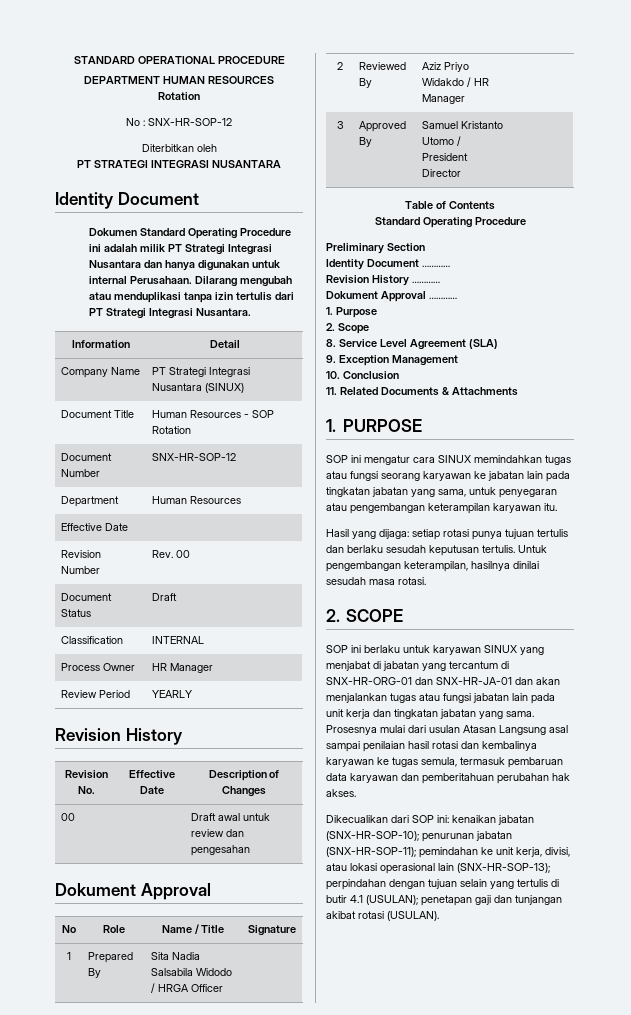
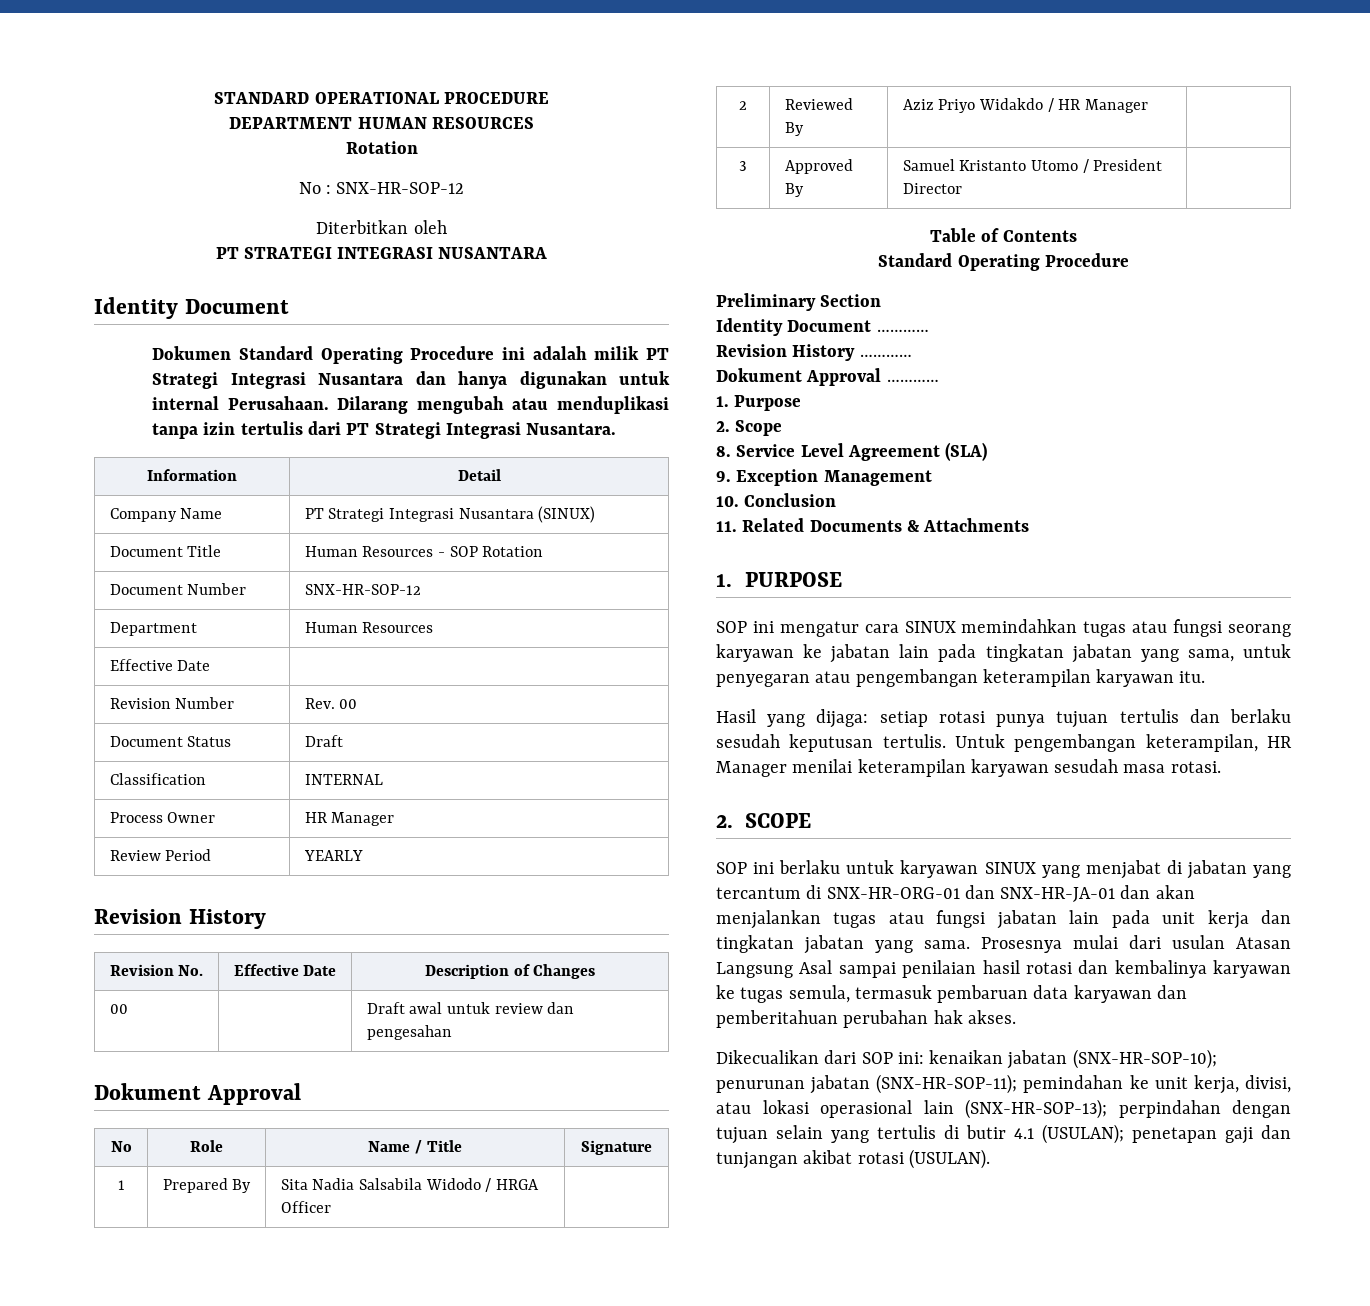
[471,561,539,571] hasilnya dinilai -> [1267,736,1292,748] [716,759,1049,777] HR Manager menilai keterampilan karyawan
[549,725,568,733] asal -> [799,960,833,974] Asal

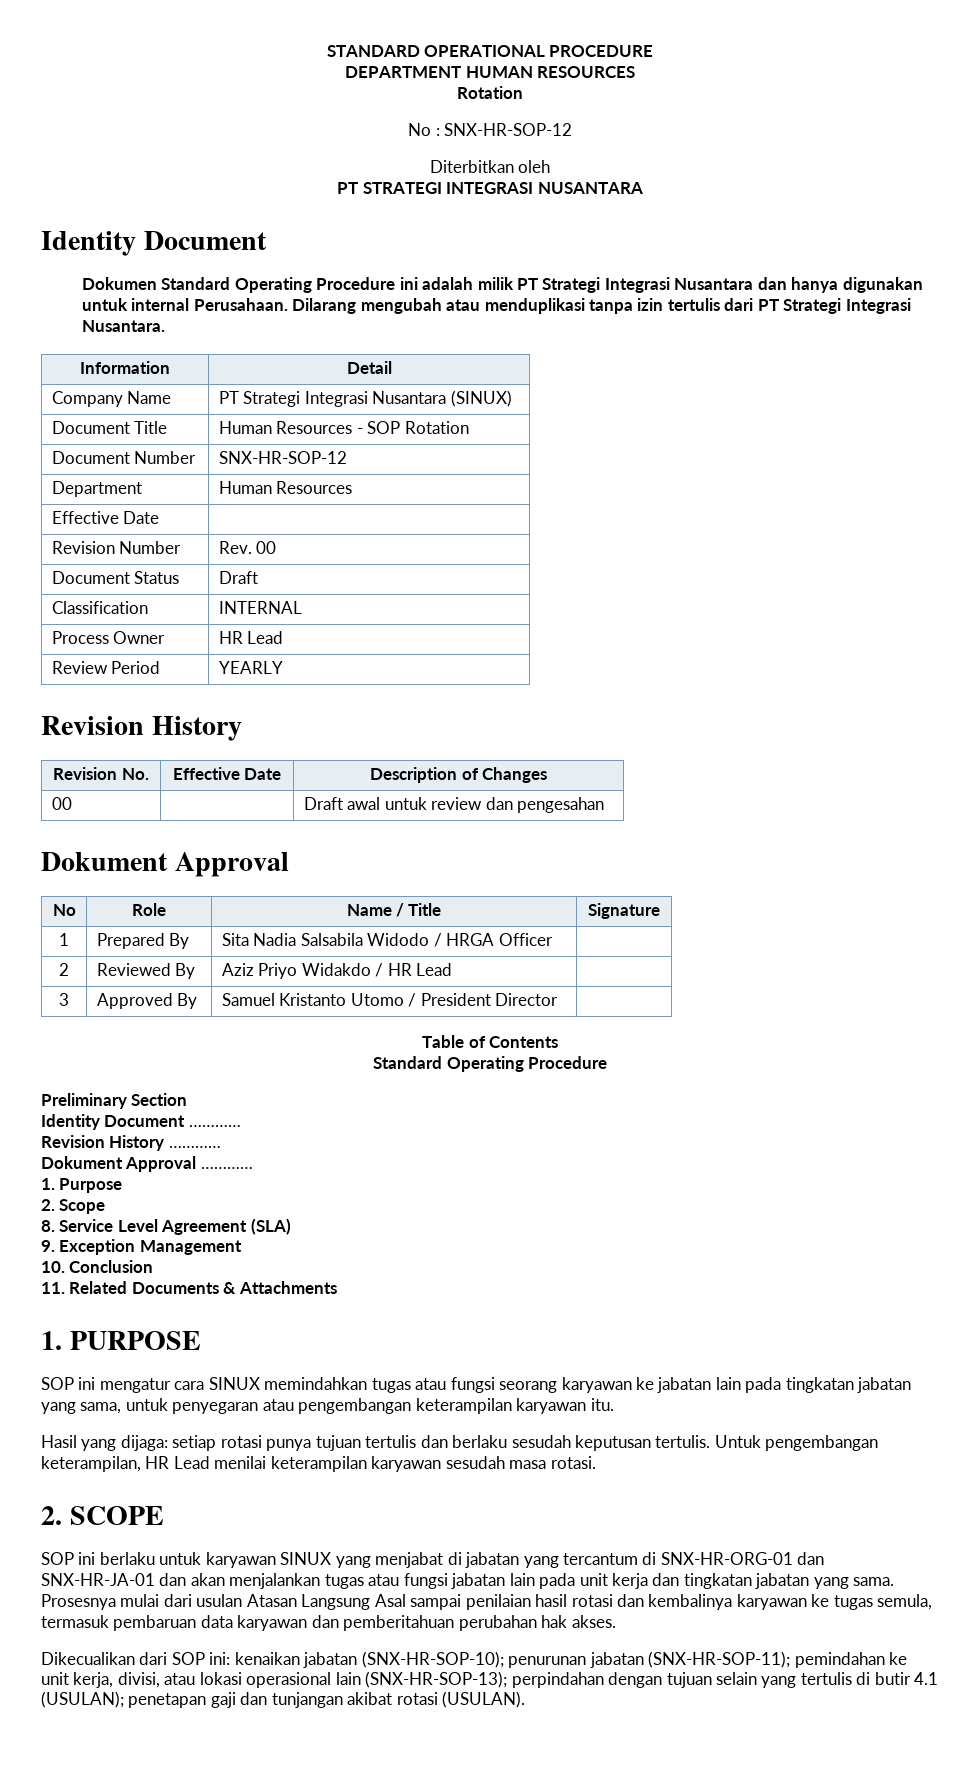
[331,812,395,826] Manager -> [247,631,284,644] Lead
[1085,99,1149,113] Manager -> [416,963,453,976] Lead
[716,761,787,777] Manager -> [173,1456,210,1469] Lead

